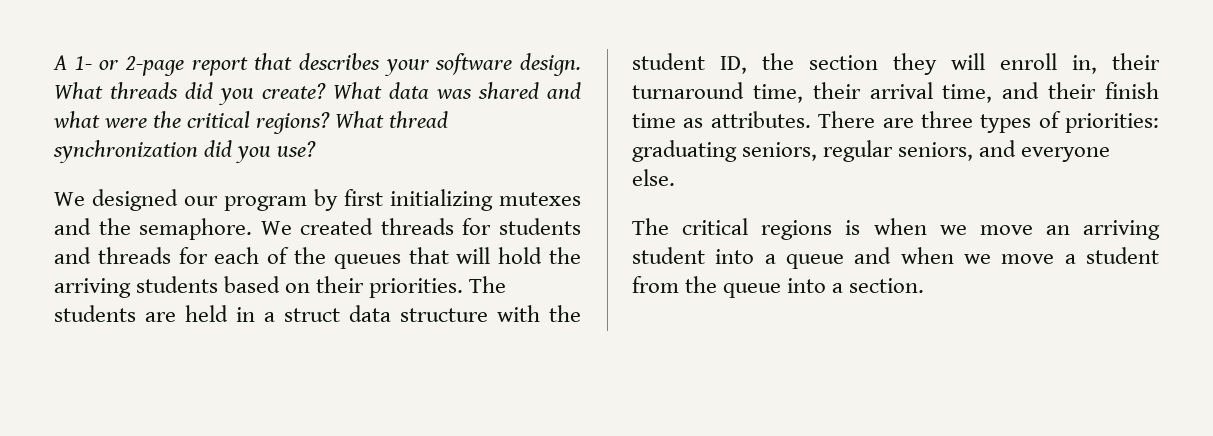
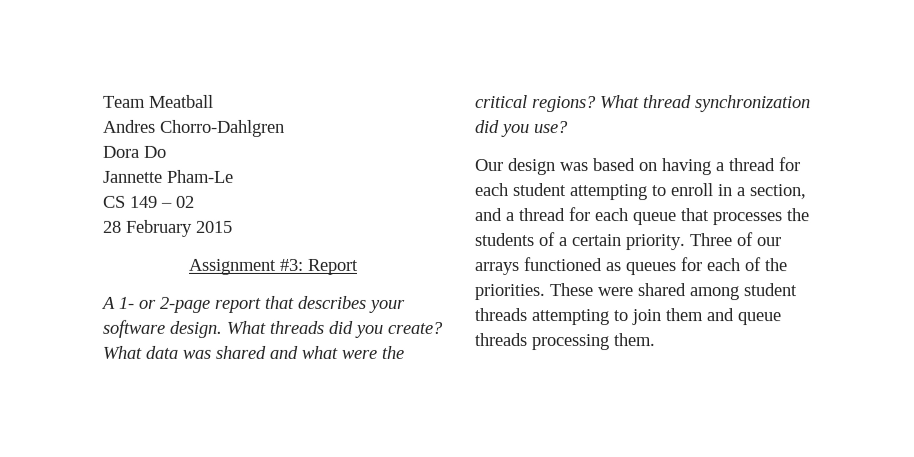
(53, 62) none -> [103,94,214,108] [103,119,285,137] [103,145,167,158] [103,169,234,183] [103,195,195,208] [102,219,233,237] [188,258,358,275] Team Meatball // Andres Chorro-Dahlgren // Dora Do // Jannette Pham-Le // CS 149 – 02 // 28 February 2015 // Assignment #3: Report //
[54,189,581,211] [54,218,581,240] [54,247,581,269] [54,276,507,298] [54,305,581,322] [632,53,1160,75] [632,82,1159,103] [632,111,1159,133] [632,140,1111,162] [632,169,675,186] [632,218,1160,240] [632,247,1159,269] [632,276,925,298] We designed our program by first initializing mutexes and the semaphore. We created threads for students and threads for each of the queues that will hold the arriving students based on their priorities. The students are held in a struct data structure with the student ID, the section they will enroll in, their turnaround time, their arrival time, and their finish time as attributes. There are three types of priorities: graduating seniors, regular seniors, and everyone else. // The critical regions is when we move an arriving student into a queue and when we move a student from the queue into a section. -> [475,157,801,176] [475,183,807,201] [475,207,810,226] [474,232,781,251] [474,257,787,276] [474,283,797,301] [474,308,781,326] [474,333,655,351] Our design was based on having a thread for each student attempting to enroll in a section, and a thread for each queue that processes the students of a certain priority. Three of our arrays functioned as queues for each of the priorities. These were shared among student threads attempting to join them and queue threads processing them.

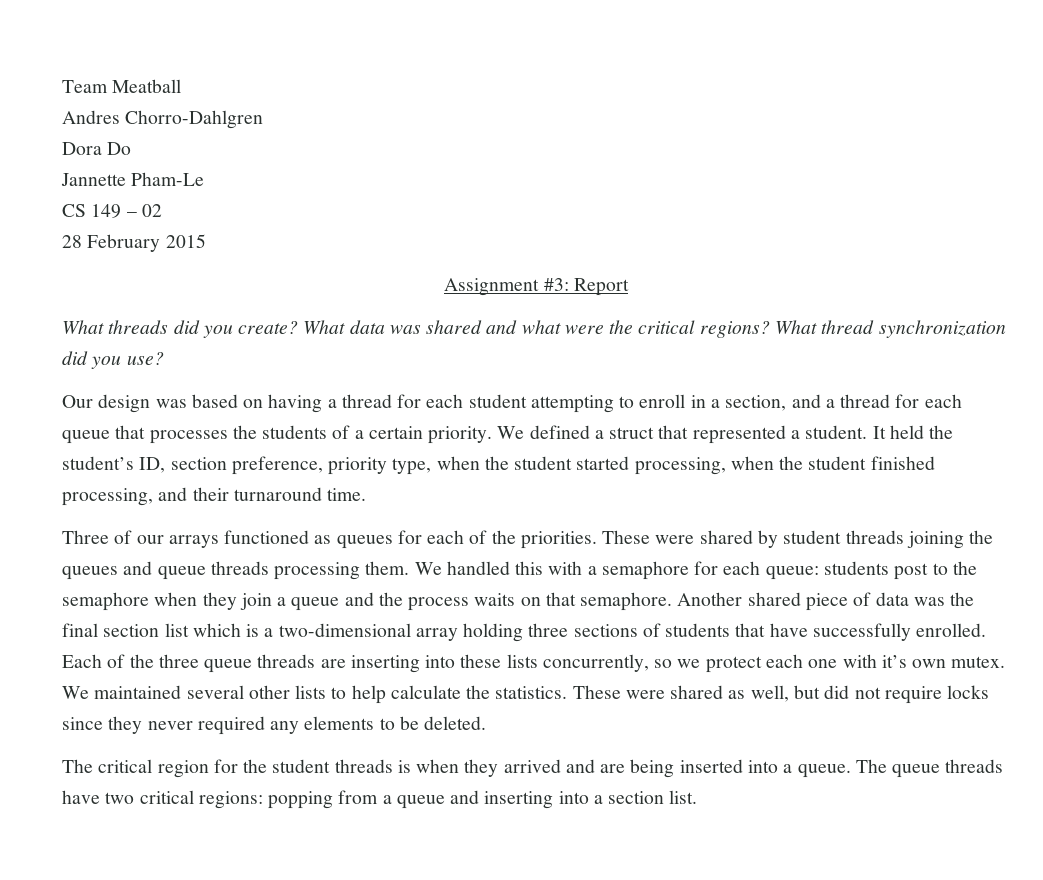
[100,295,405,313] [102,319,222,338] A 1- or 2-page report that describes your software design. -> (629, 287) none
(685, 242) none -> [497,425,954,444] [62,456,935,475] [62,487,367,506] We defined a struct that represented a student. It held the student’s ID, section preference, priority type, when the student started processing, when the student finished processing, and their turnaround time. //
[689,283,797,301] [474,308,703,326] among student threads attempting to join them -> [757,530,994,549] [62,566,118,580] by student threads joining the queues
(655, 340) none -> [414,561,977,580] [62,592,975,611] [62,623,987,642] [62,654,1006,673] [62,685,990,704] [62,716,487,735] [62,759,1004,778] [62,790,698,809] We handled this with a semaphore for each queue: students post to the semaphore when they join a queue and the process waits on that semaphore. Another shared piece of data was the final section list which is a two-dimensional array holding three sections of students that have successfully enrolled. Each of the three queue threads are inserting into these lists concurrently, so we protect each one with it’s own mutex. We maintained several other lists to help calculate the statistics. These were shared as well, but did not require locks since they never required any elements to be deleted. // The critical region for the student threads is when they arrived and are being inserted into a queue. The queue threads have two critical regions: popping from a queue and inserting into a section list.

